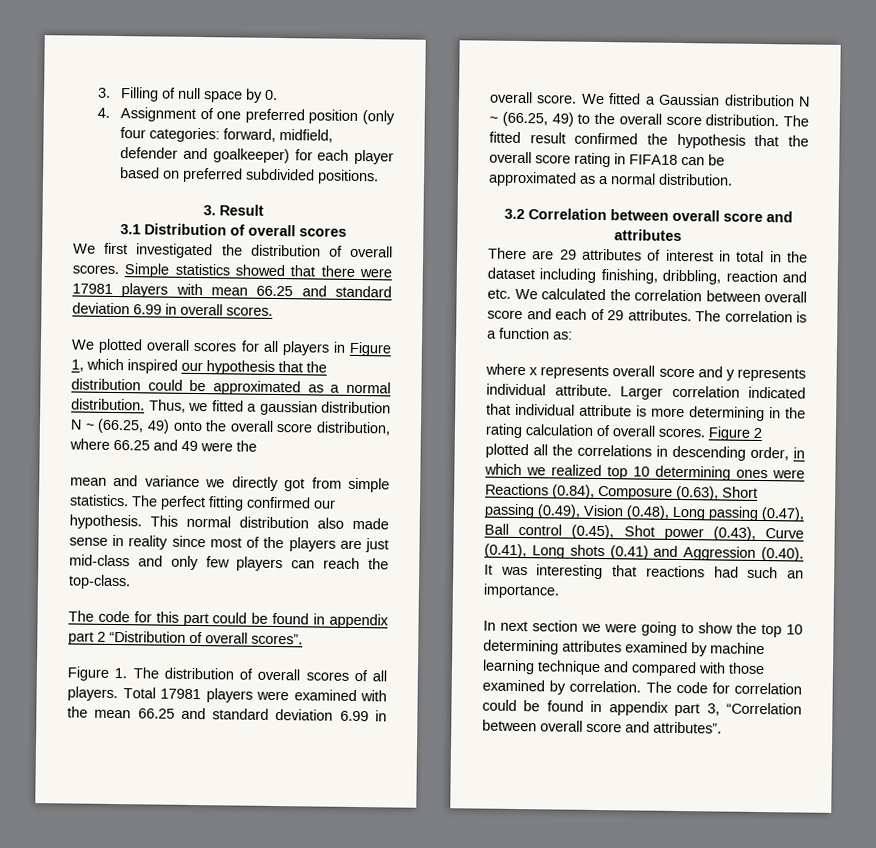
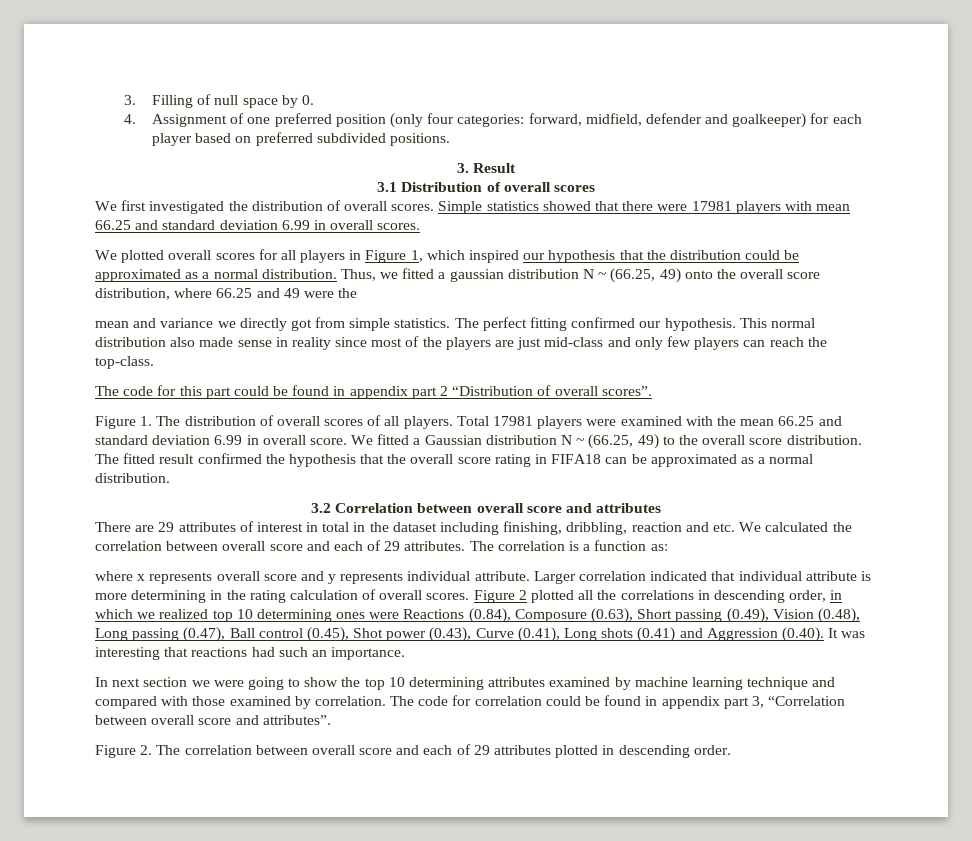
(722, 727) none -> [95,744,731,758] // Figure 2. The correlation between overall score and each of 29 attributes plotted in descending order.

